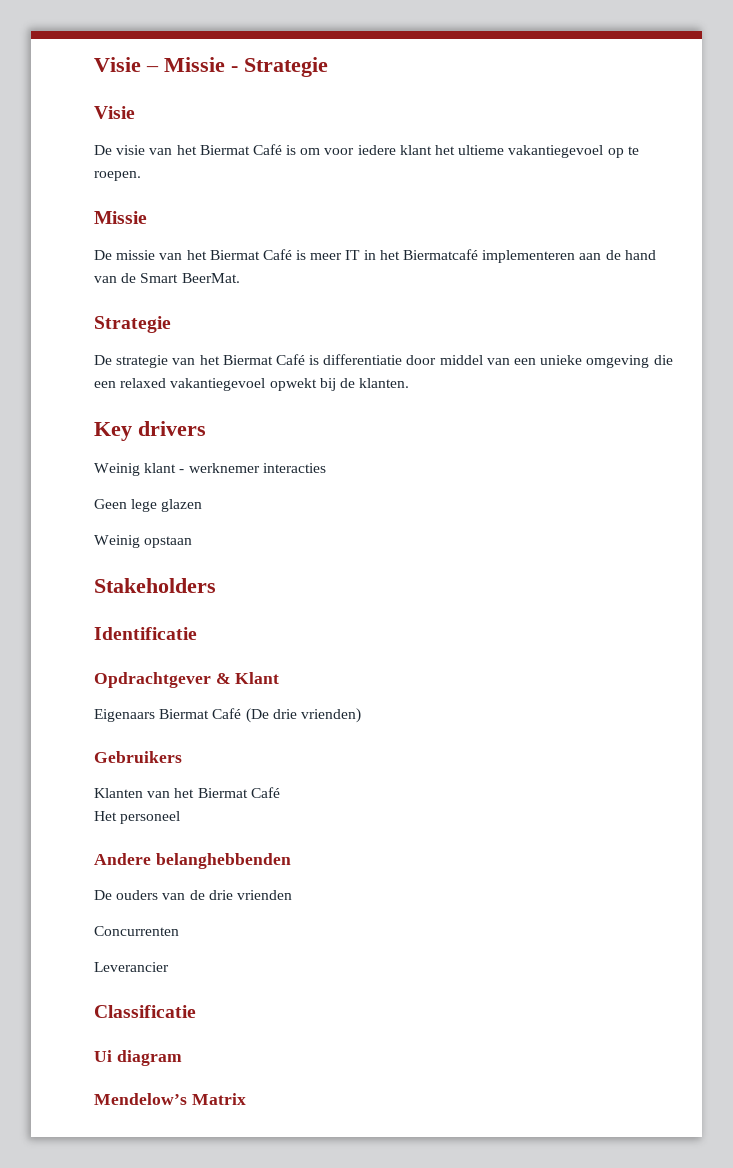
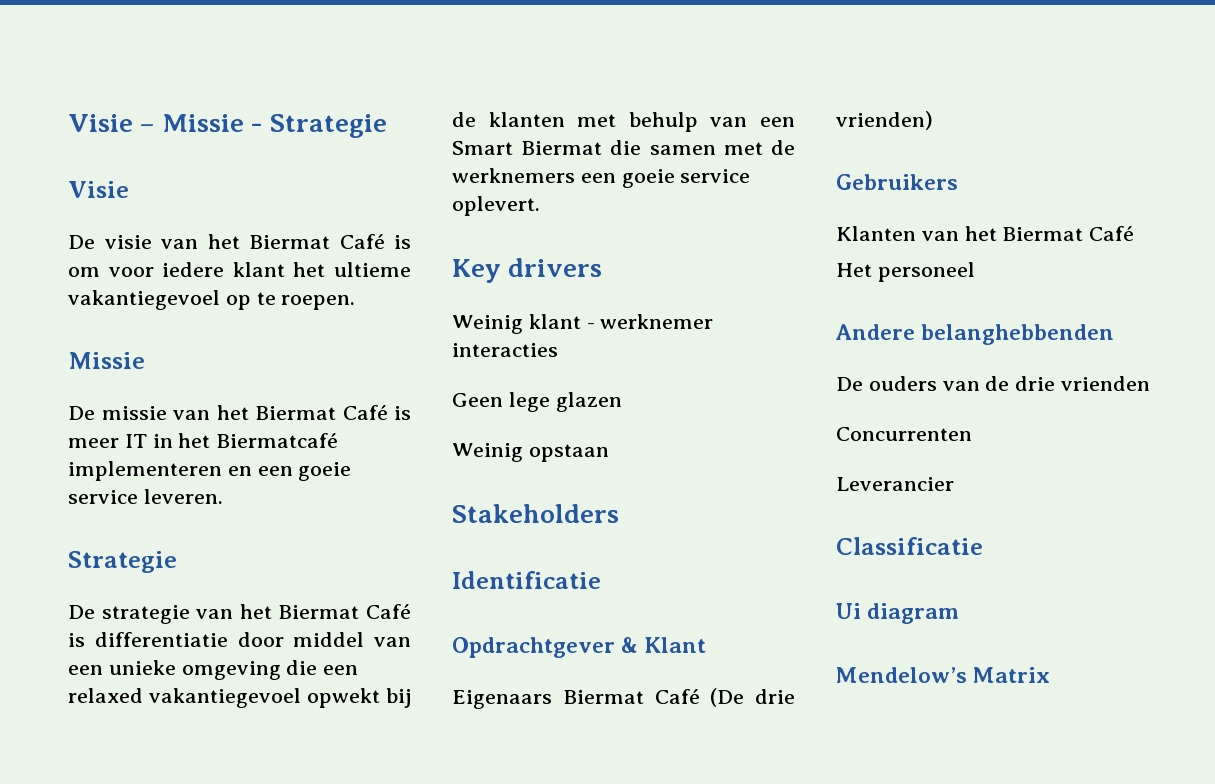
[579,250,656,260] [94,273,240,283] aan de hand van de Smart BeerMat. -> [227,462,352,481] [68,489,223,504] en een goeie service leveren.
[359,378,410,388] klanten. -> [488,112,795,132] [452,140,795,155] [452,168,751,188] [452,196,540,216] klanten met behulp van een Smart Biermat die samen met de werknemers een goeie service oplevert.

